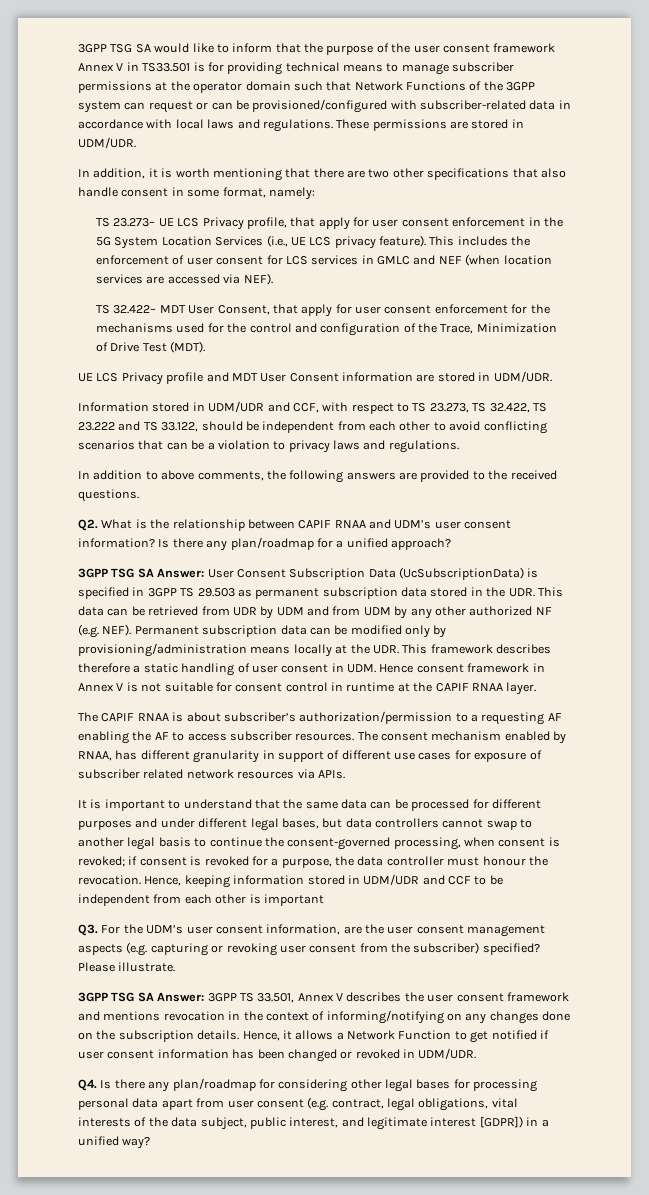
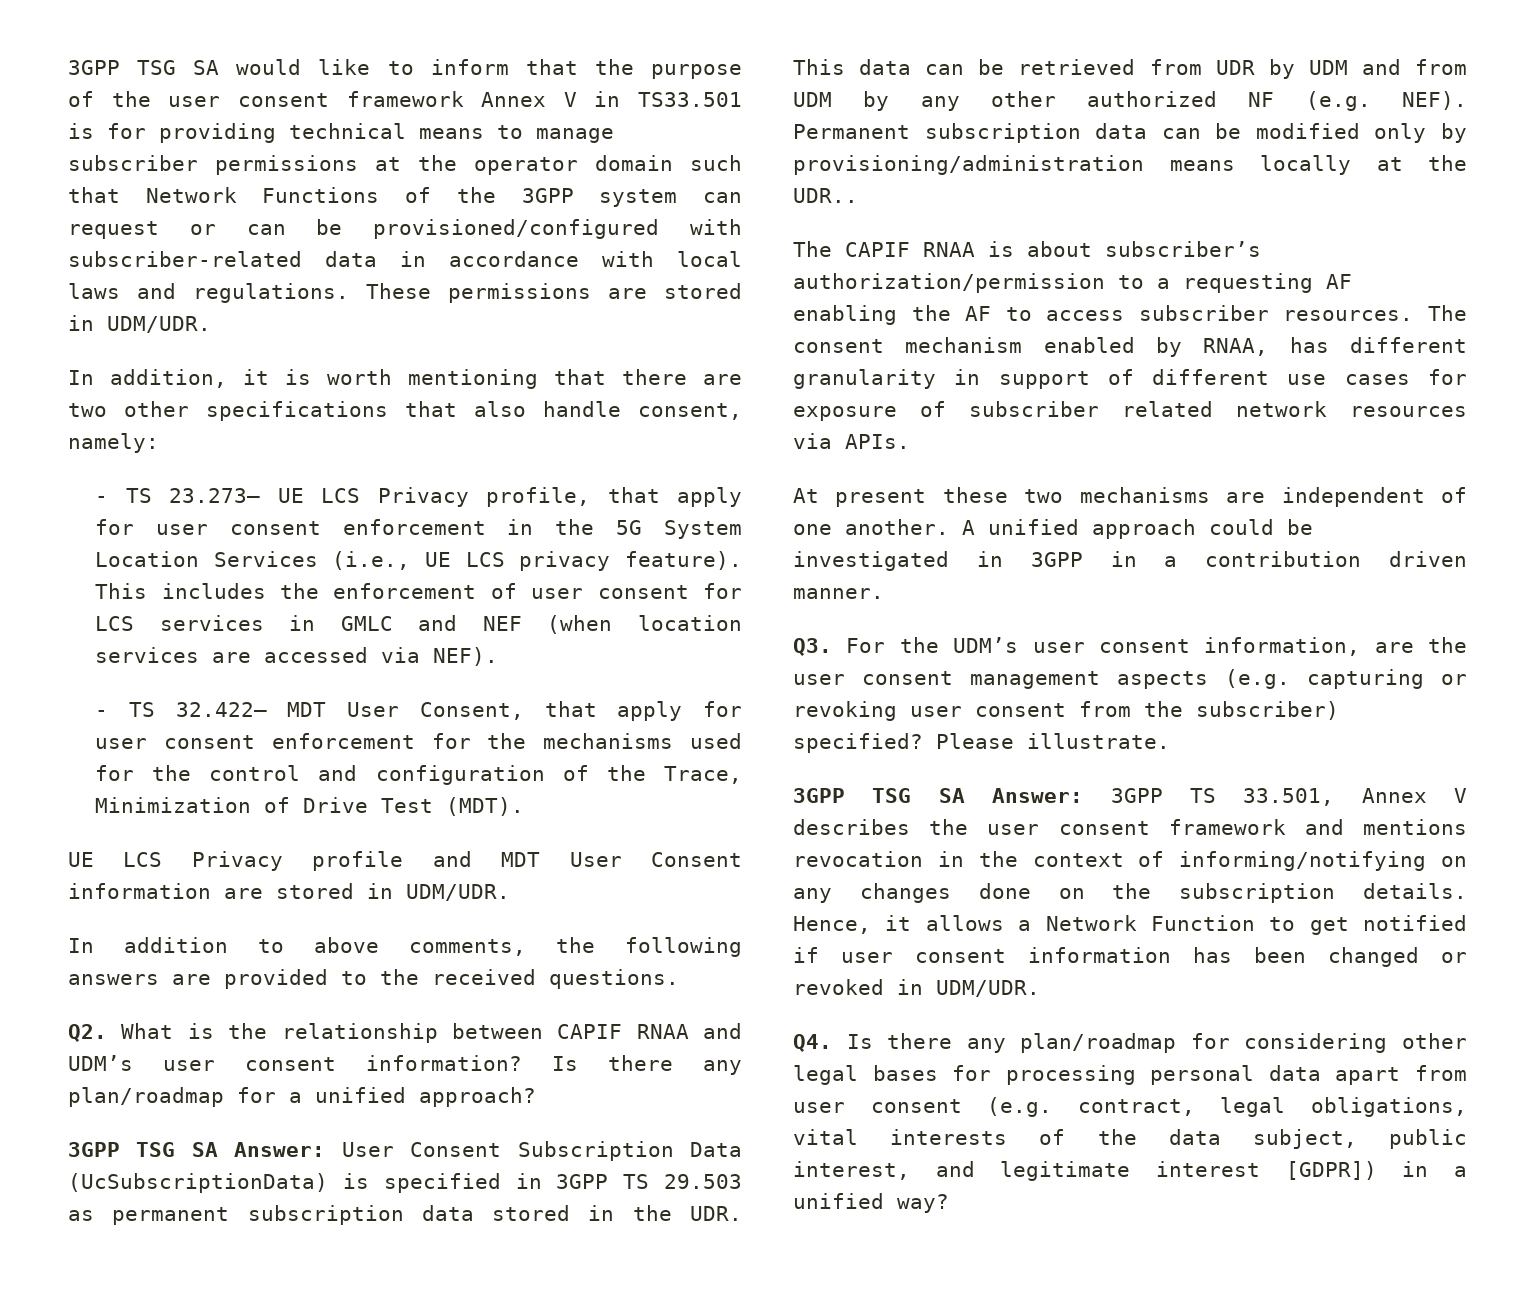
[121,187,266,198] consent in some format, -> [638,403,742,420] consent,
(315, 193) none -> [95,496,109,503] -
(273, 279) none -> [95,710,109,717] -
[78,401,547,414] [78,421,547,434] [78,440,459,453] // Information stored in UDM/UDR and CCF, with respect to TS 23.273, TS 32.422, TS 23.222 and TS 33.122, should be independent from each other to avoid conflicting scenarios that can be a violation to privacy laws and regulations. -> (510, 892) none
[372,644,551,654] [78,663,545,676] [78,682,537,695] UDR. This framework describes therefore a static handling of user consent in UDM. Hence consent framework in Annex V is not suitable for consent control in runtime at the CAPIF RNAA layer. -> [793,188,858,203] UDR..
[78,799,541,811] [78,818,533,831] [78,837,560,850] [78,856,548,868] [78,874,503,888] [78,894,324,906] It is important to understand that the same data can be processed for different purposes and under different legal bases, but data controllers cannot swap to another legal basis to continue the consent-governed processing, when consent is revoked; if consent is revoked for a purpose, the data controller must honour the revocation. Hence, keeping information stored in UDM/UDR and CCF to be independent from each other is important -> [793,487,1467,507] [793,519,1313,539] [793,551,1467,571] [793,588,884,599] At present these two mechanisms are independent of one another. A unified approach could be investigated in 3GPP in a contribution driven manner.

